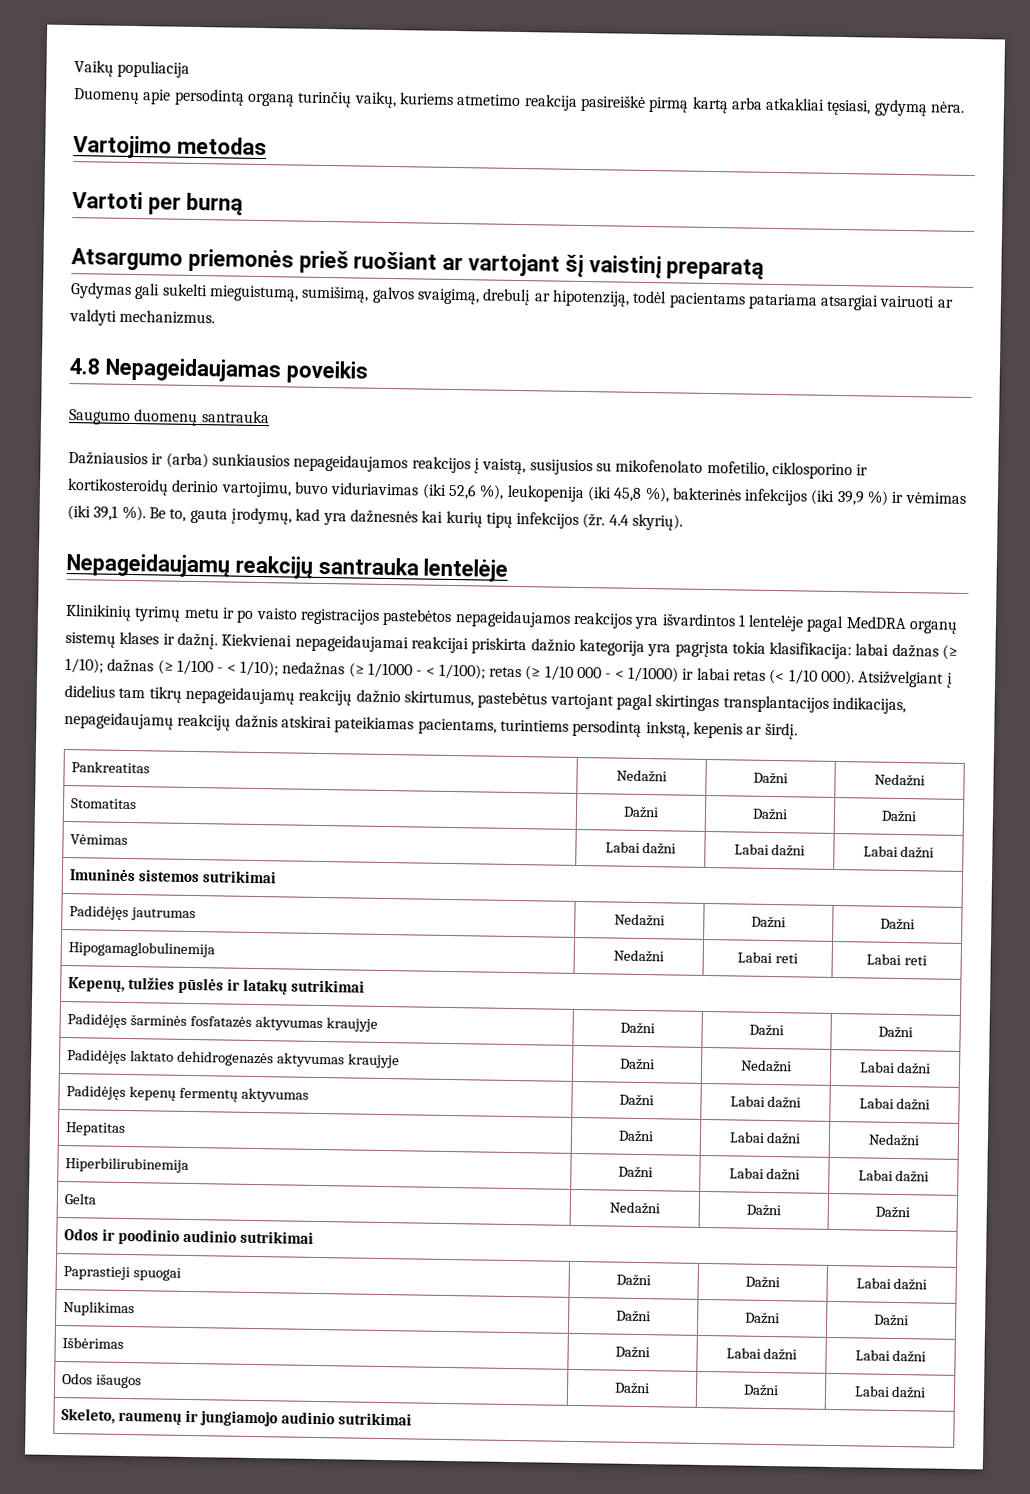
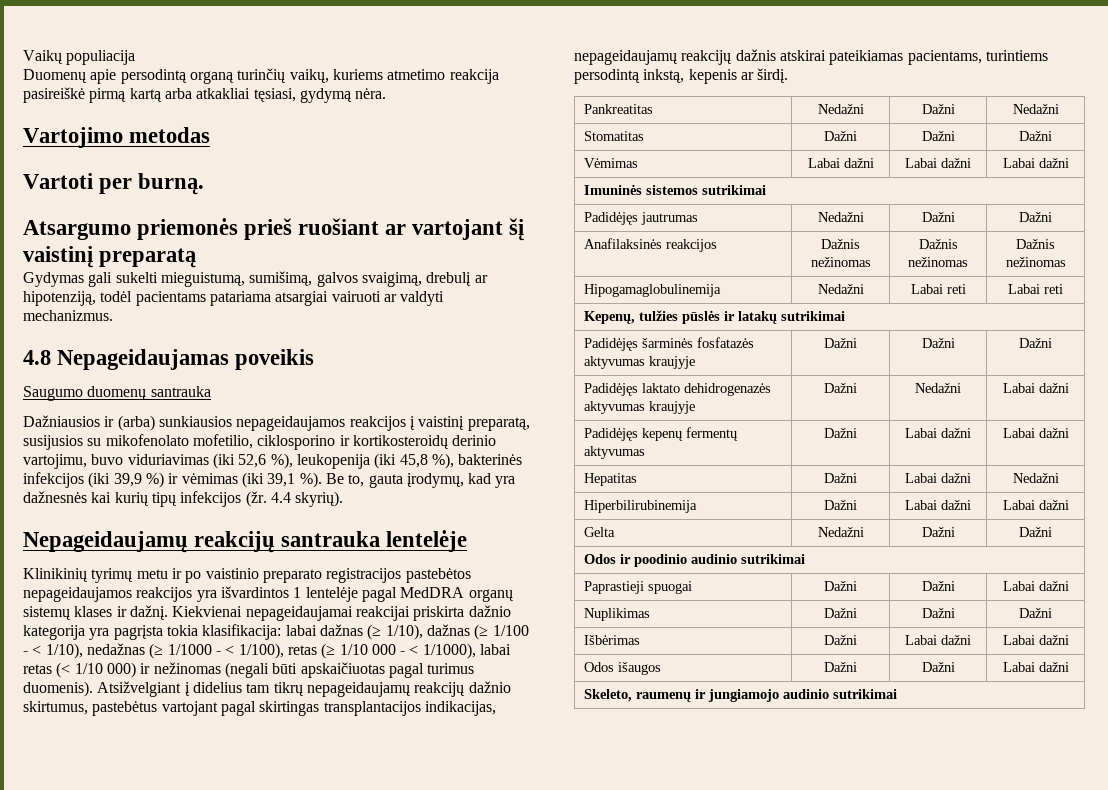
[185,192,243,216] burną -> [138,173,205,195] burną.
[482,458,527,475] vaistą, -> [418,416,530,431] vaistinį preparatą,
[255,607,298,620] vaisto -> [205,568,322,583] vaistinio preparato
[65,658,104,674] 1/10); -> [385,624,423,640] 1/10),
[239,660,279,677] 1/10); -> [45,643,83,659] 1/10),
[438,663,486,680] 1/100); -> [238,643,284,659] 1/100),
[628,666,695,683] 1/1000) ir -> [422,643,476,659] 1/1000),
[821,669,856,686] 000). -> [106,662,475,678] [23,681,93,697] 000) ir nežinomas (negali būti apskaičiuotas pagal turimus duomenis).
(915, 924) none -> [584,238,718,252] [821,239,860,249] [810,257,871,267] [918,239,958,249] [908,257,968,267] [1016,239,1055,249] [1005,257,1066,267] // Anafilaksinės reakcijos | Dažnis nežinomas | Dažnis nežinomas | Dažnis nežinomas

